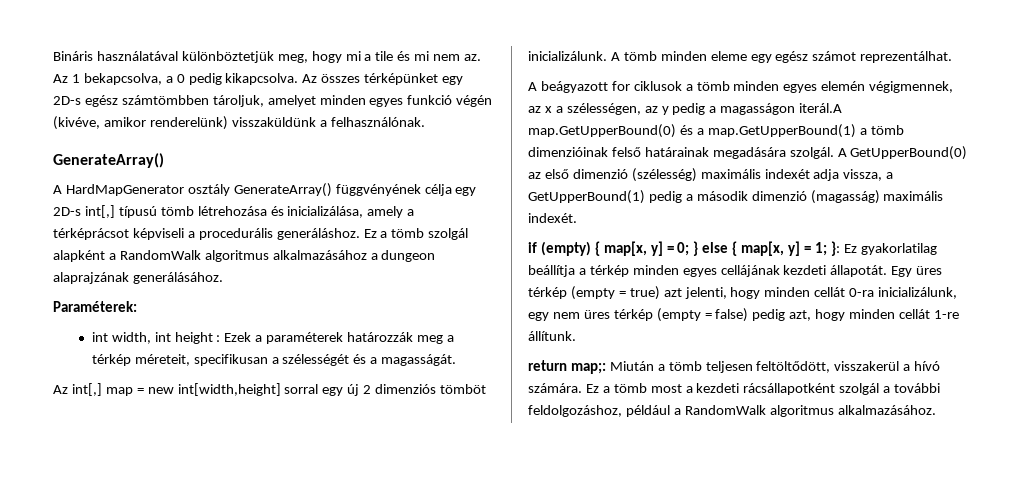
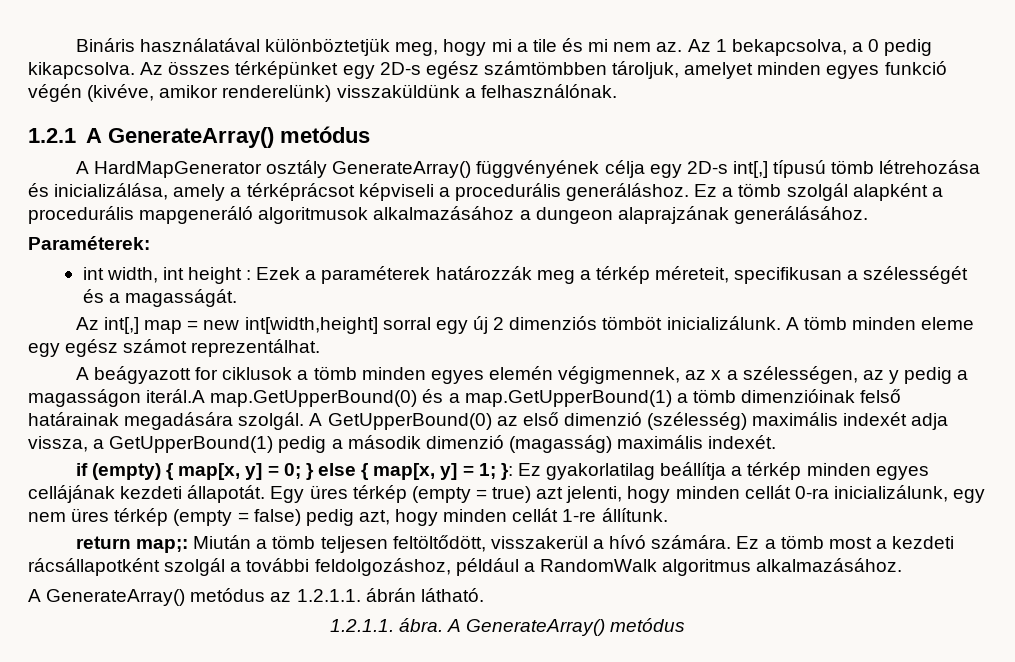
[53,153,164,168] GenerateArray() -> [28,126,370,148] 1.2.1 A GenerateArray() metódus
[119,250,269,262] RandomWalk algoritmus -> [28,206,369,224] procedurális mapgeneráló algoritmusok
(936, 410) none -> [28,588,484,606] [329,618,686,636] // A GenerateArray() metódus az 1.2.1.1. ábrán látható. // 1.2.1.1. ábra. A GenerateArray() metódus

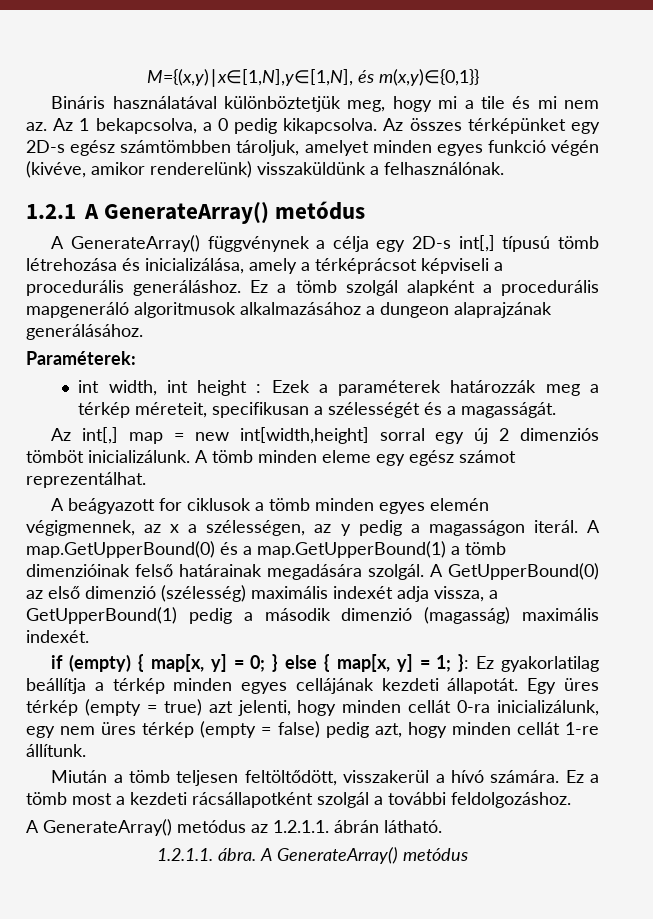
(75, 45) none -> [146,69,479,87] M={(x,y)∣x∈[1,N],y∈[1,N], és m(x,y)∈{0,1}} //
[94,160,600,178] HardMapGenerator osztály GenerateArray() függvényének -> [70,235,326,252] GenerateArray() függvénynek a
[146,389,206,403] iterál.A -> [533,520,600,533] iterál. A
[75,536,189,553] return map;: -> (86, 750) none
[314,558,903,576] feldolgozáshoz, például a RandomWalk algoritmus alkalmazásához. -> [451,792,571,808] feldolgozáshoz.

